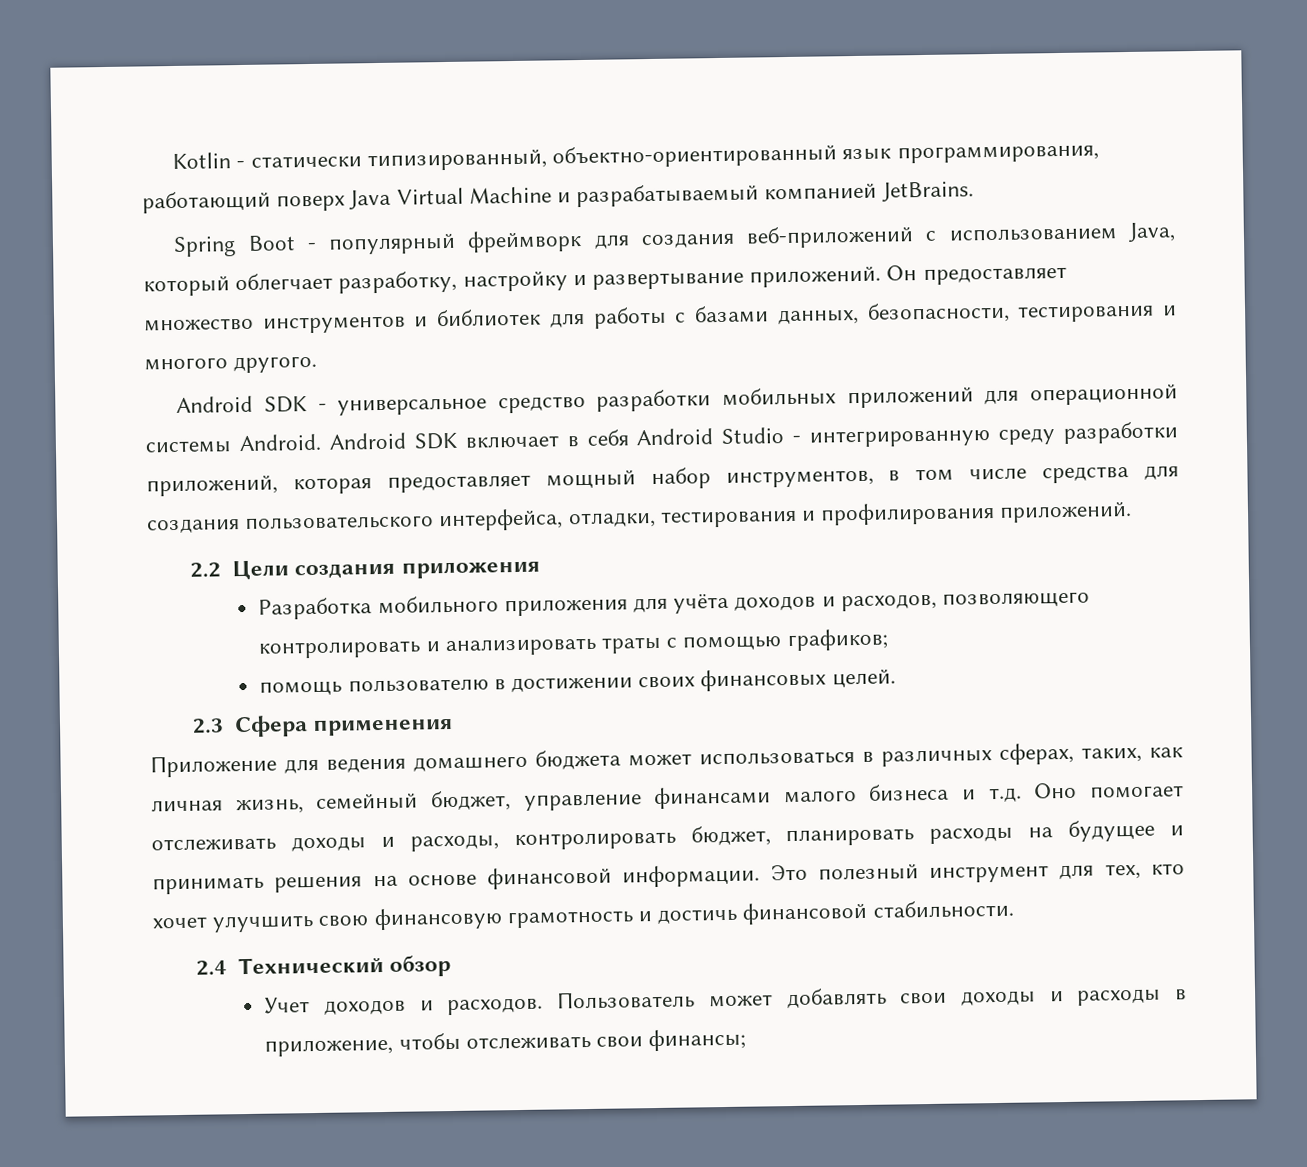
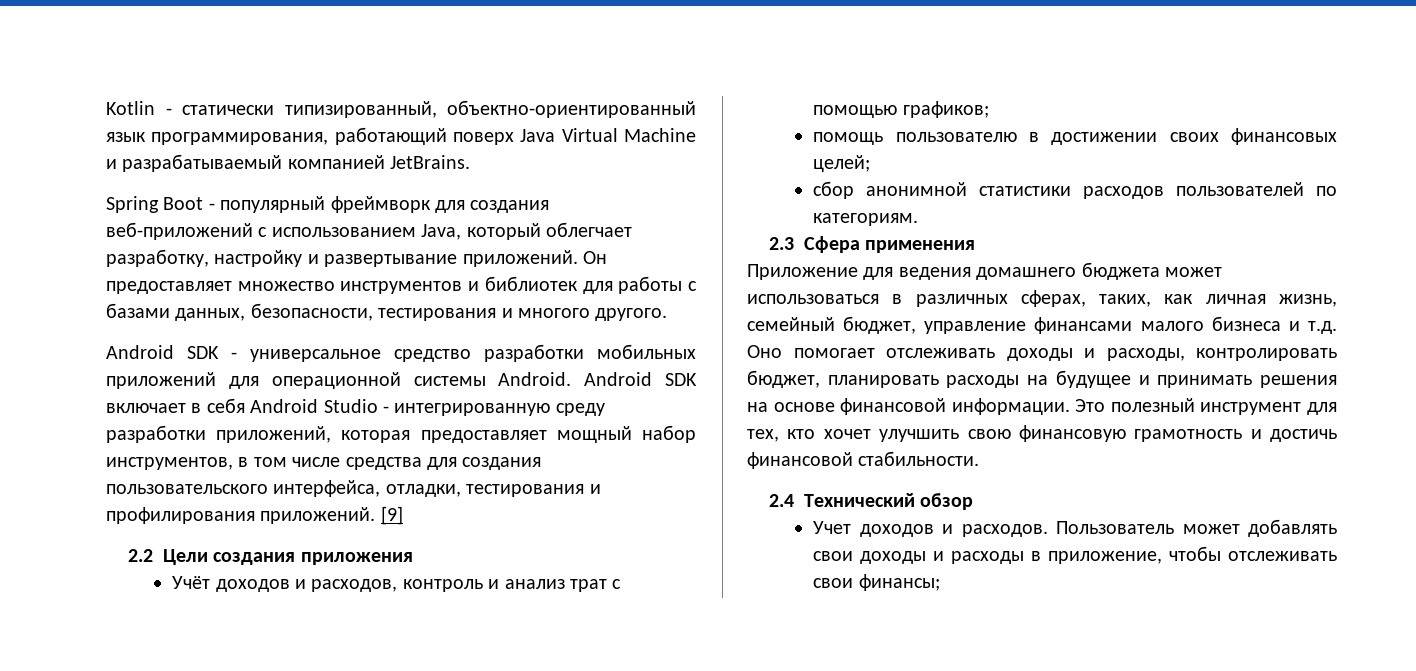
(1133, 511) none -> [380,506,403,525] [9]
[258,591,1091,620] [258,636,663,659] Разработка мобильного приложения для учёта доходов и расходов, позволяющего контролировать и анализировать траты -> [172,576,607,592] Учёт доходов и расходов, контроль и анализ трат
[831,668,896,688] целей. -> [813,155,871,172] [813,181,1337,199] [813,213,919,226] целей; // сбор анонимной статистики расходов пользователей по категориям.

